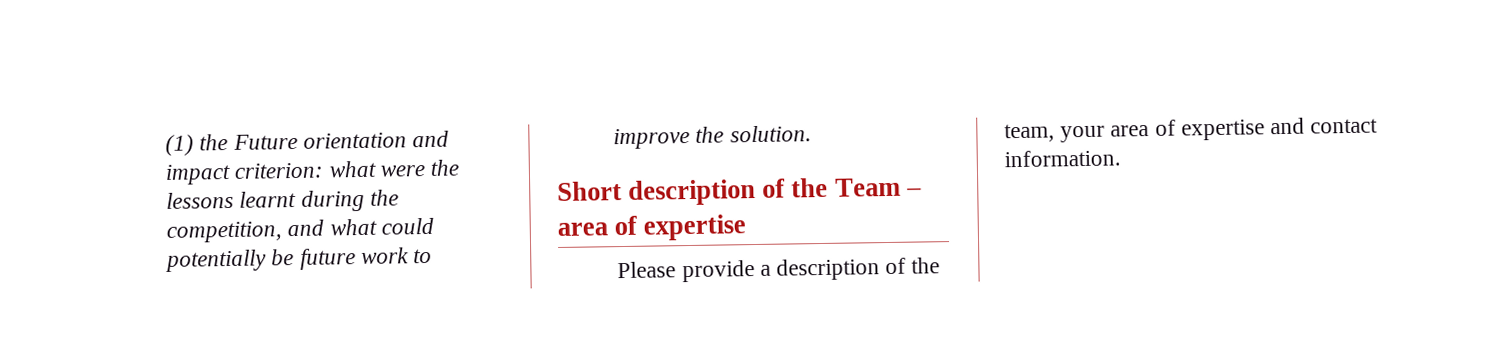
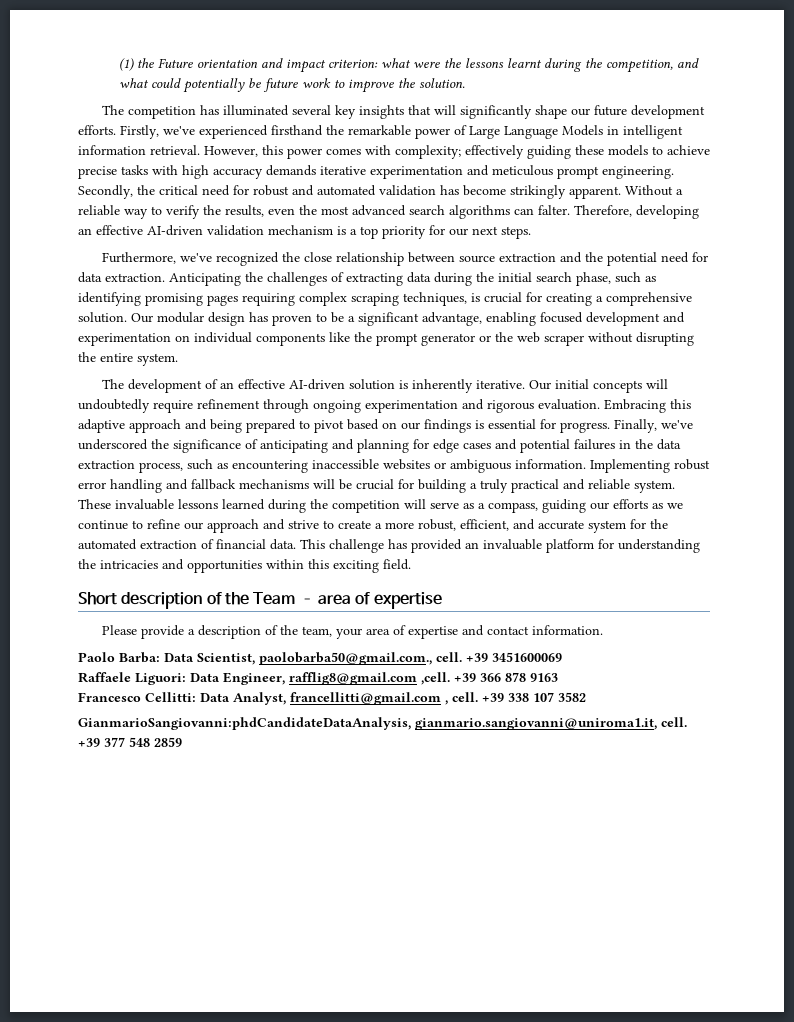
(812, 134) none -> [101,105,705,119] [78,125,683,139] [78,145,710,159] [78,165,674,179] [78,185,683,199] [78,205,699,219] [78,225,531,239] [101,252,708,266] [78,272,656,286] [78,292,692,306] [78,312,685,326] [78,332,694,346] [78,352,178,366] [101,379,668,393] [78,399,691,413] [78,419,693,433] [78,439,681,453] [78,459,710,473] [78,479,675,493] [78,499,683,513] [78,519,668,533] [78,539,700,553] [78,559,411,573] // The competition has illuminated several key insights that will significantly shape our future development efforts. Firstly, we've experienced firsthand the remarkable power of Large Language Models in intelligent information retrieval. However, this power comes with complexity; effectively guiding these models to achieve precise tasks with high accuracy demands iterative experimentation and meticulous prompt engineering. Secondly, the critical need for robust and automated validation has become strikingly apparent. Without a reliable way to verify the results, even the most advanced search algorithms can falter. Therefore, developing an effective AI-driven validation mechanism is a top priority for our next steps. // Furthermore, we've recognized the close relationship between source extraction and the potential need for data extraction. Anticipating the challenges of extracting data during the initial search phase, such as identifying promising pages requiring complex scraping techniques, is crucial for creating a comprehensive solution. Our modular design has proven to be a significant advantage, enabling focused development and experimentation on individual components like the prompt generator or the web scraper without disrupting the entire system. // The development of an effective AI-driven solution is inherently iterative. Our initial concepts will undoubtedly require refinement through ongoing experimentation and rigorous evaluation. Embracing this adaptive approach and being prepared to pivot based on our findings is essential for progress. Finally, we've underscored the significance of anticipating and planning for edge cases and potential failures in the data extraction process, such as encountering inaccessible websites or ambiguous information. Implementing robust error handling and fallback mechanisms will be crucial for building a truly practical and reliable system. These invaluable lessons learned during the competition will serve as a compass, guiding our efforts as we continue to refine our approach and strive to create a more robust, efficient, and accurate system for the automated extraction of financial data. This challenge has provided an invaluable platform for understanding the intricacies and opportunities within this exciting field.
(1121, 158) none -> [78,652,562,665] [78,672,558,685] [78,692,586,705] [78,717,687,730] [78,737,182,747] // Paolo Barba: Data Scientist, paolobarba50@gmail.com., cell. +39 3451600069 // Raffaele Liguori: Data Engineer, rafflig8@gmail.com ,cell. +39 366 878 9163 // Francesco Cellitti: Data Analyst, francellitti@gmail.com , cell. +39 338 107 3582 // GianmarioSangiovanni:phdCandidateDataAnalysis, gianmario.sangiovanni@uniroma1.it, cell. +39 377 548 2859

